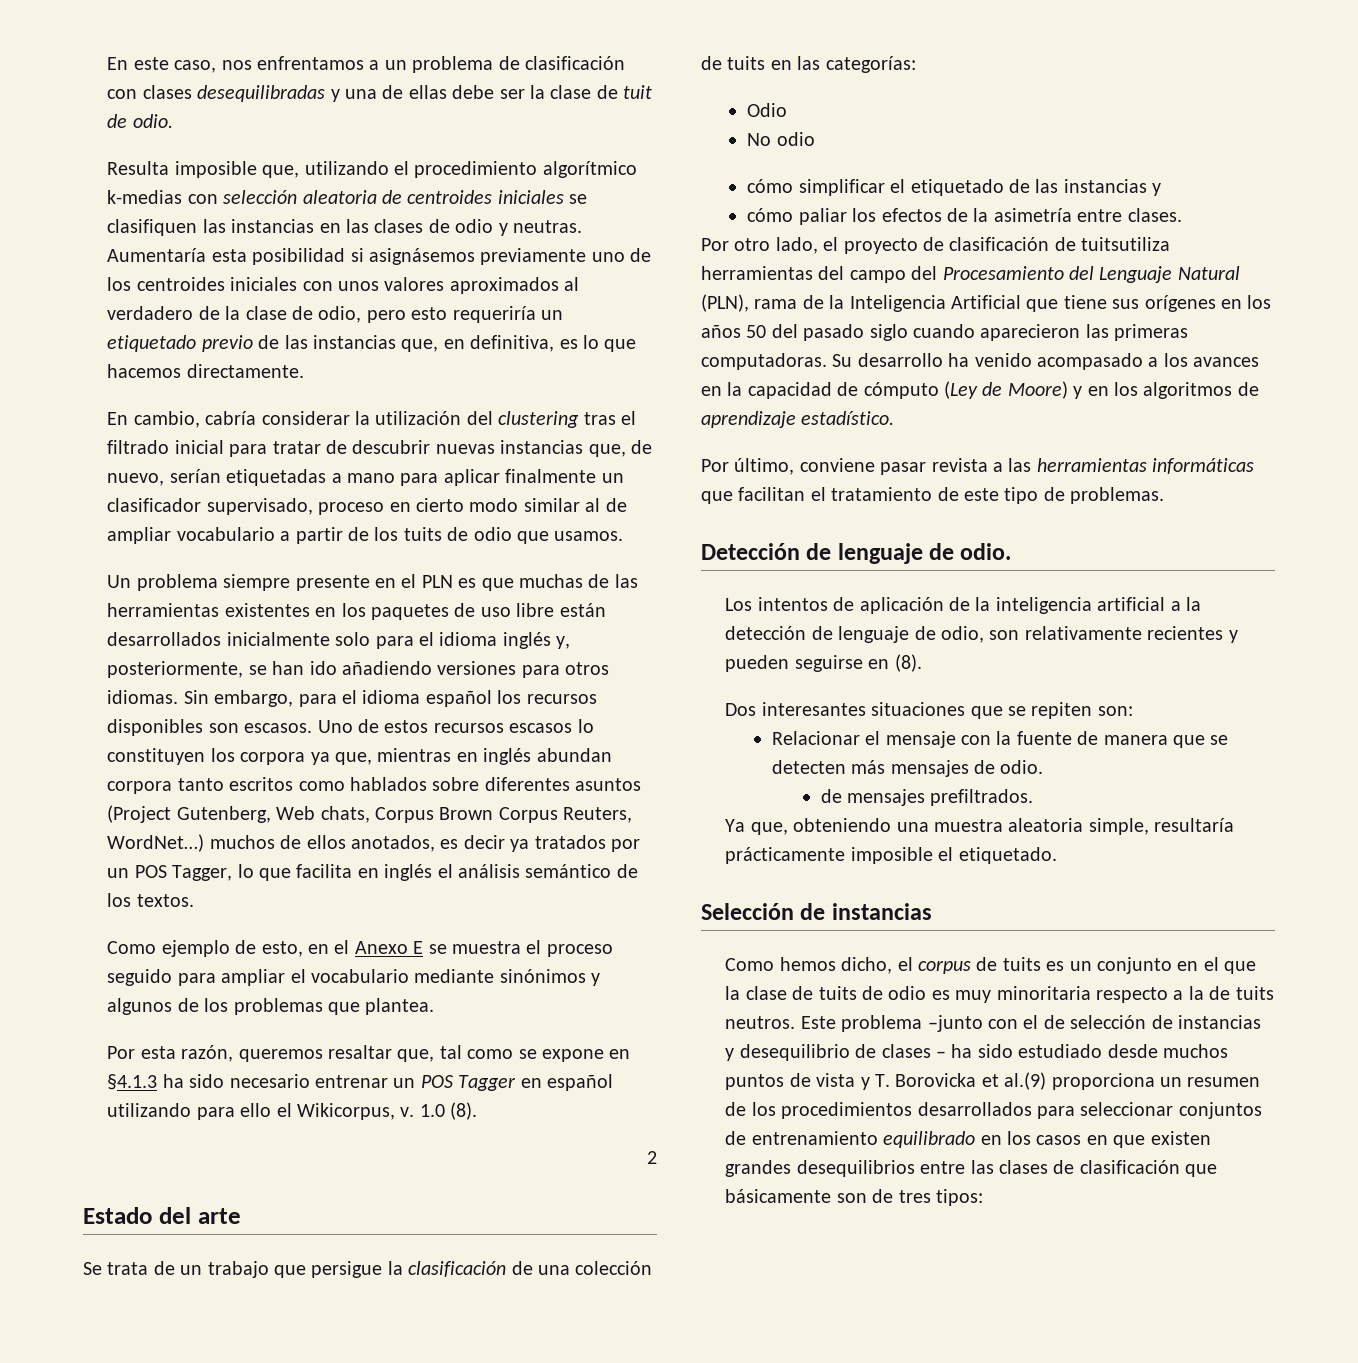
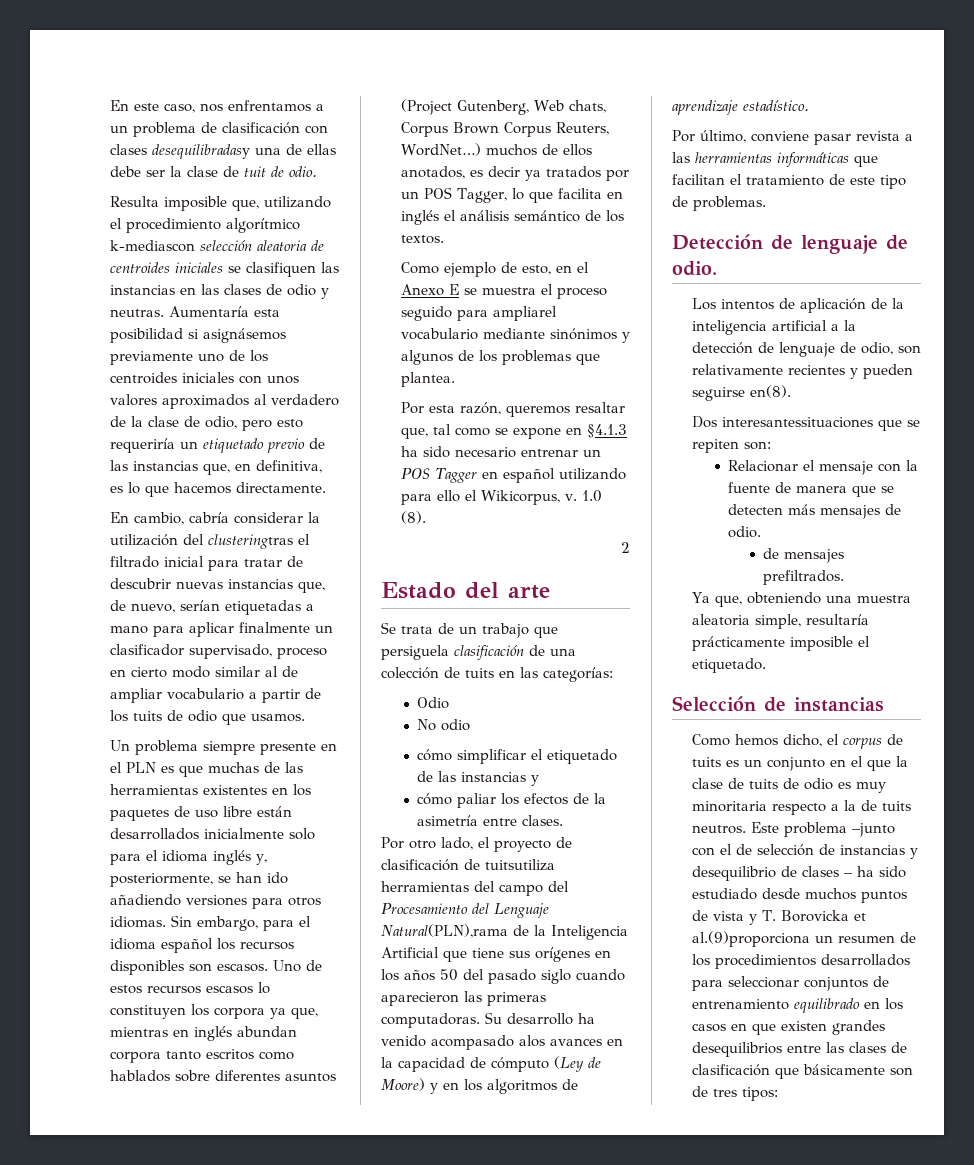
[197,85,340,102] desequilibradas y -> [151,144,250,159] desequilibradasy
[107,190,218,204] k-medias con -> [109,240,195,252] k-mediascon
[498,411,616,428] clustering tras -> [207,534,293,549] clusteringtras
[221,969,306,986] ampliar el -> [492,306,557,321] ampliarel
[311,1261,403,1278] persigue la -> [381,645,449,660] persiguela
[1177,266,1240,280] [701,294,798,312] Natural (PLN), rama -> [381,924,508,938] Natural(PLN),rama
[1148,353,1188,367] a los -> [519,1035,545,1047] alos
[868,654,922,672] en (8). -> [749,385,791,398] en(8).
[761,702,966,716] interesantes situaciones -> [721,417,873,428] interesantessituaciones
[1004,1072,1155,1090] al.(9) proporciona -> [691,931,810,947] al.(9)proporciona

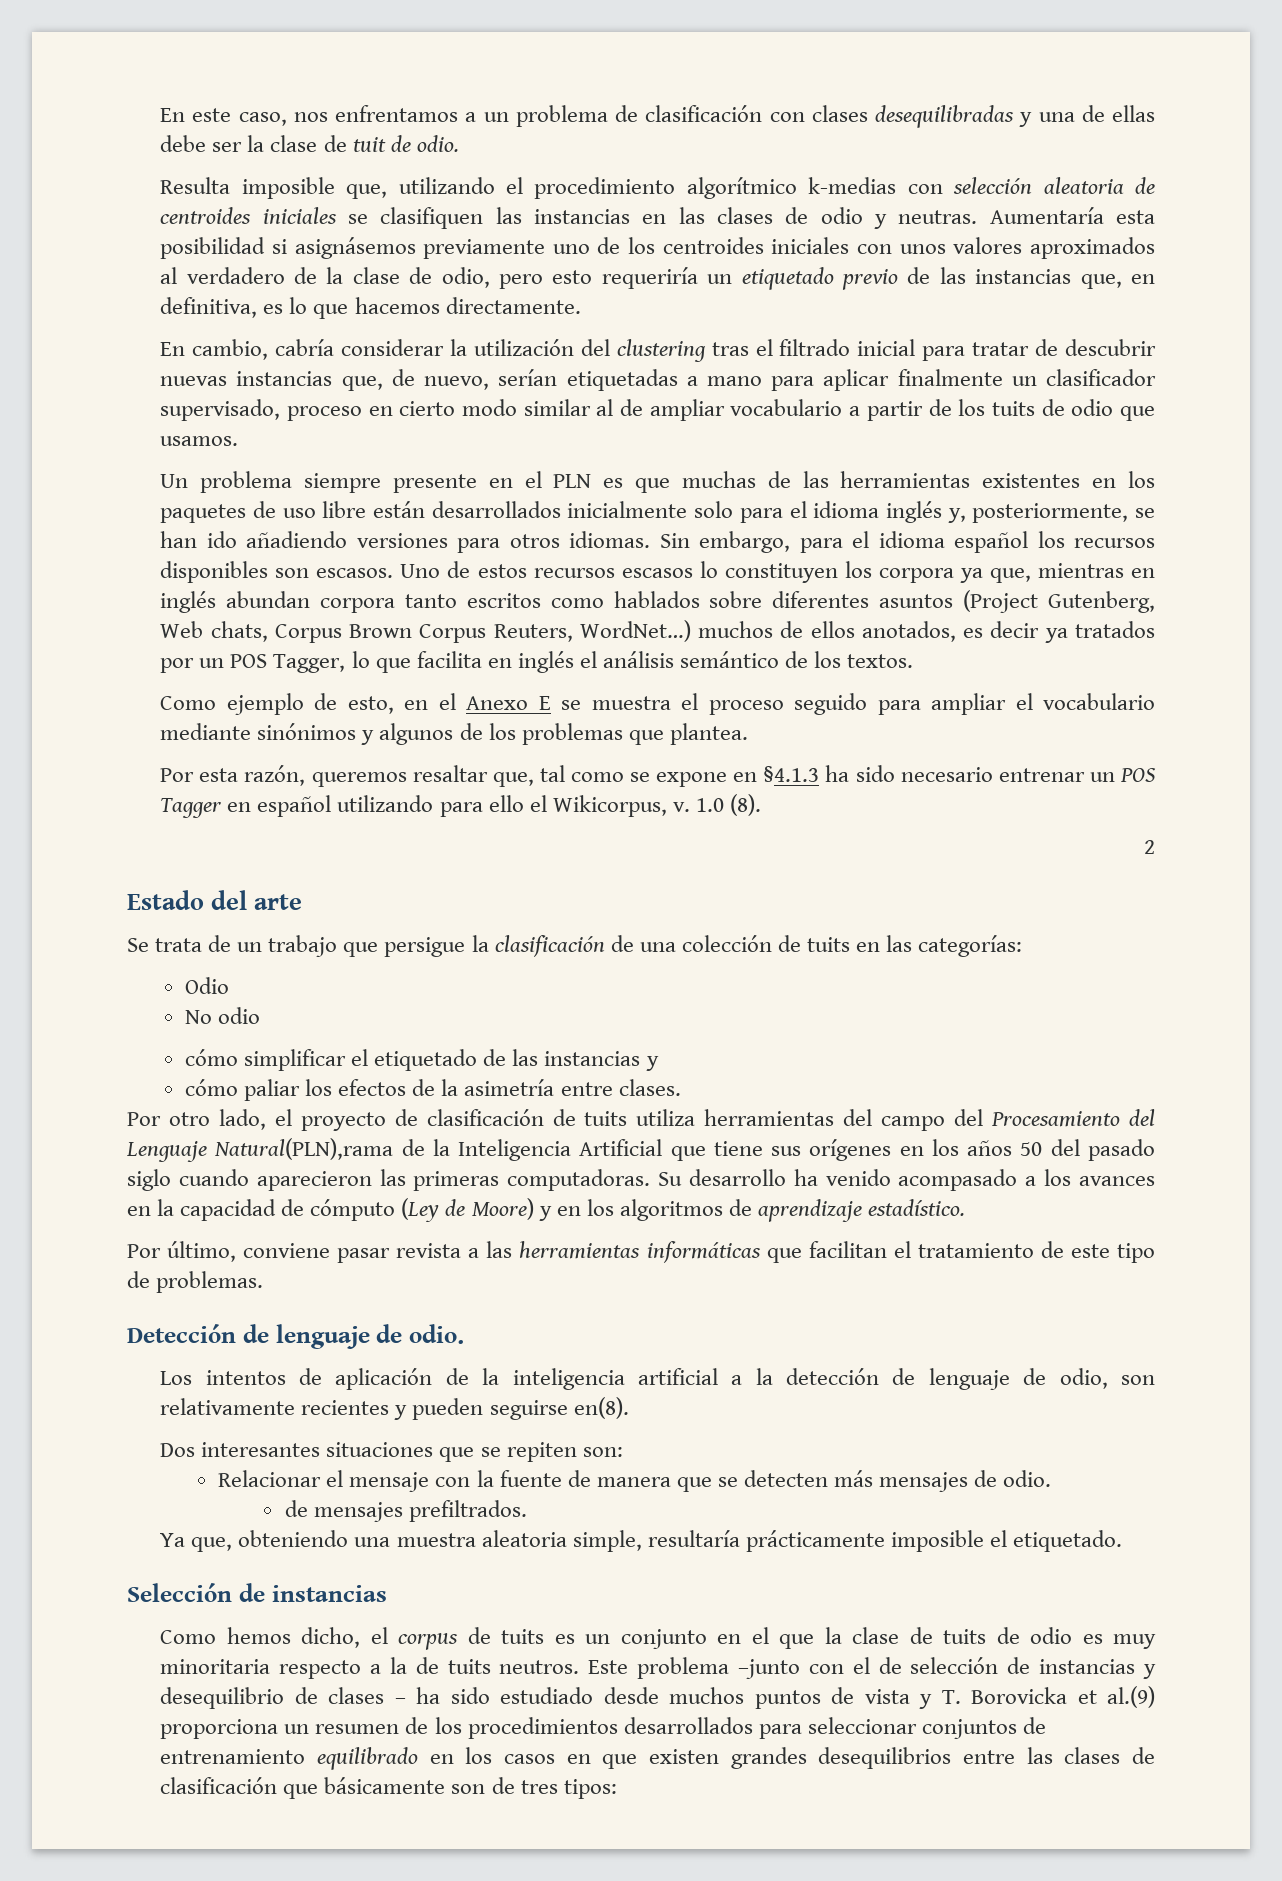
[151,144,250,159] desequilibradasy -> [875,105,1033,128] desequilibradas y
[109,240,195,252] k-mediascon -> [808,177,943,194] k-medias con
[207,534,293,549] clusteringtras -> [616,339,749,362] clustering tras
[492,306,557,321] ampliarel -> [931,693,1033,715] ampliar el
[381,645,449,660] persiguela -> [384,935,489,957] persigue la
[485,859,555,871] tuitsutiliza -> [584,1109,696,1126] tuits utiliza
[519,1035,545,1047] alos -> [1025,1169,1072,1186] a los
[721,417,873,428] interesantessituaciones -> [201,1442,434,1457] interesantes situaciones
[691,931,810,947] al.(9)proporciona -> [1107,1686,1155,1708] [160,1719,279,1739] al.(9) proporciona

